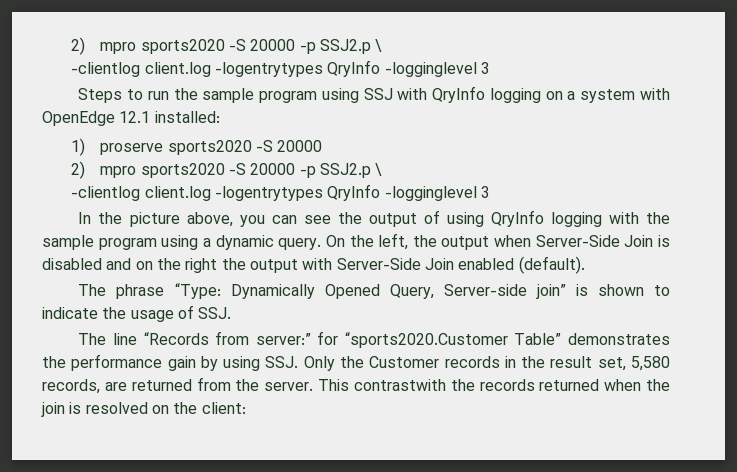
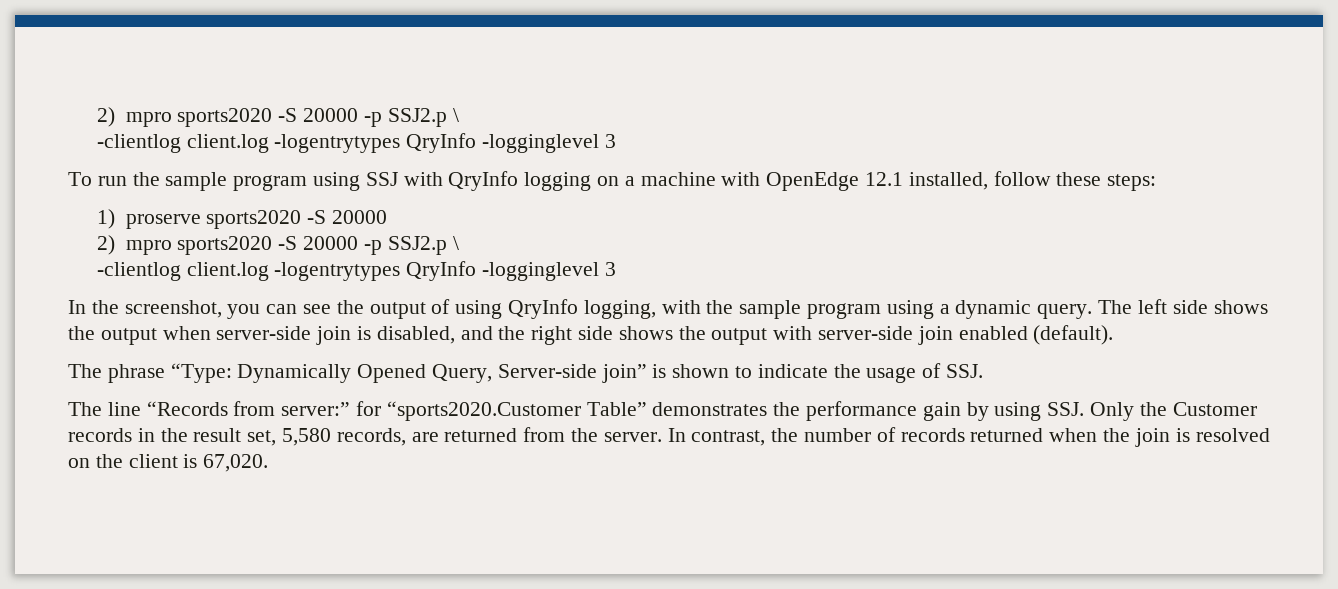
[78,88,144,103] Steps to -> [68,172,92,186] To
[580,89,636,103] system -> [640,172,716,186] machine
[154,111,220,123] installed: -> [908,171,1157,191] installed, follow these steps:
[129,212,233,227] picture above, -> [124,300,222,318] screenshot,
[550,212,602,227] logging -> [583,300,656,319] logging,
[325,233,670,250] [42,258,218,273] On the left, the output when Server-Side Join is disabled and on the right -> [1098,299,1268,314] [68,326,673,345] The left side shows the output when server-side join is disabled, and the right side shows
[336,258,454,270] Server-Side Join -> [818,326,953,345] server-side join
[318,379,475,391] This contrastwith the -> [667,427,896,446] In contrast, the number of
[201,402,246,414] client: -> [128,454,269,472] client is 67,020.

